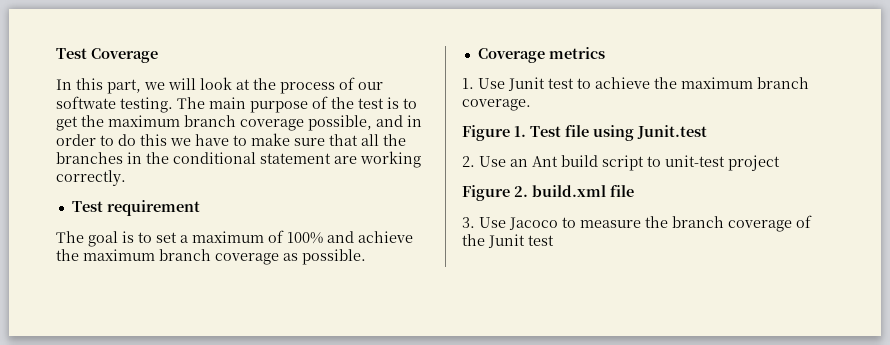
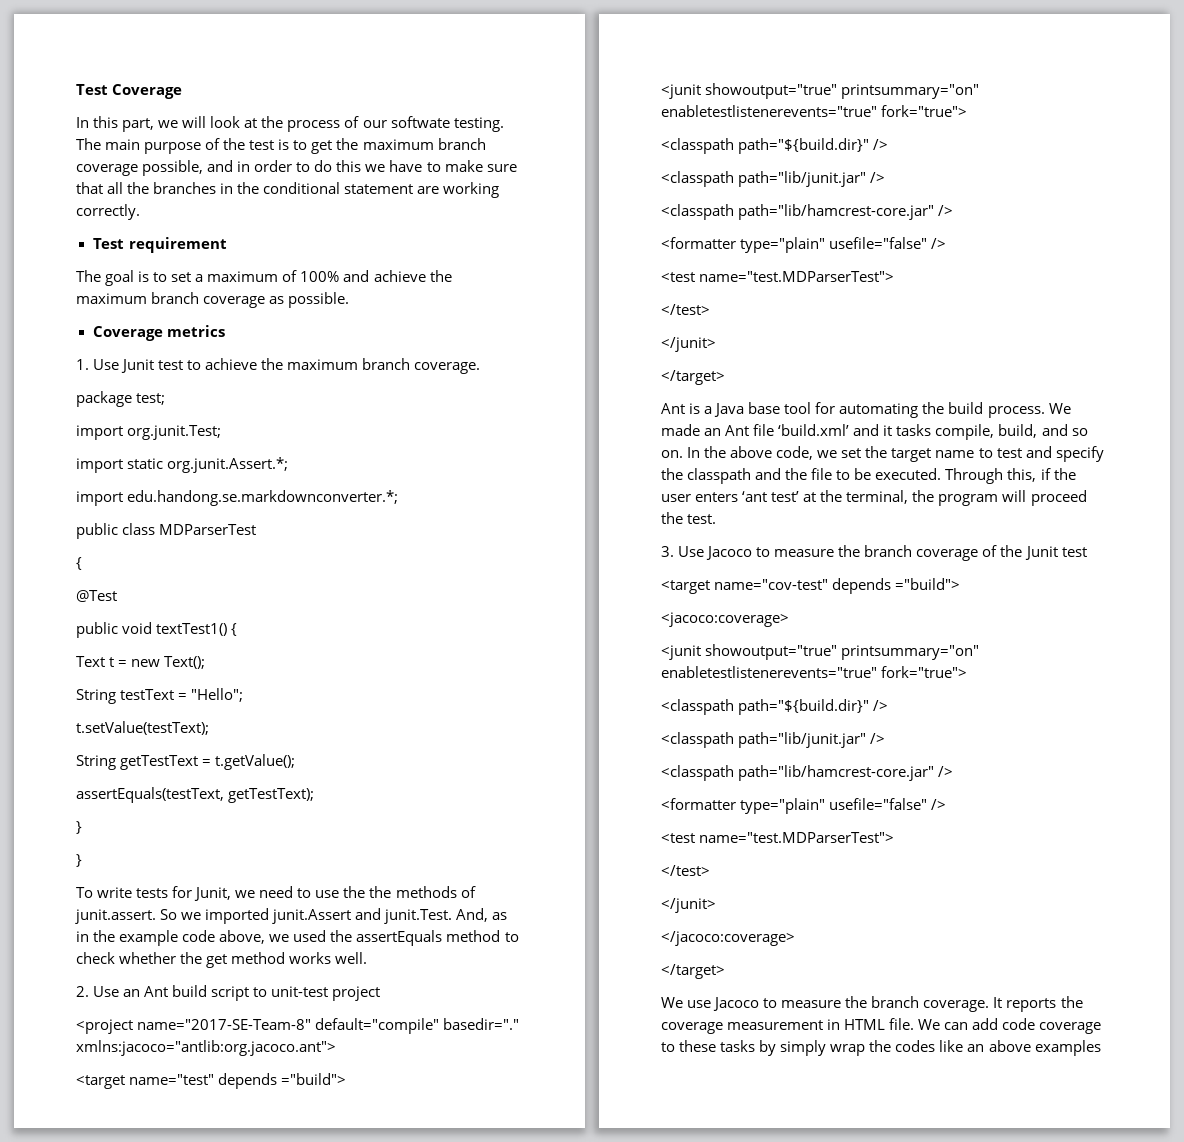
[462,125,707,141] Figure 1. Test file using Junit.test -> [76,391,166,407] [76,425,222,440] [76,457,289,473] [76,490,399,506] [76,523,257,539] [76,557,82,570] [76,590,117,602] [76,622,238,638] [76,656,206,669] [76,688,244,704] [76,721,209,735] [76,754,296,770] [76,787,315,803] [76,821,82,834] [76,854,82,867] [76,886,476,901] [75,908,508,924] [76,930,519,946] [76,952,368,968] package test; // import org.junit.Test; // import static org.junit.Assert.*; // import edu.handong.se.markdownconverter.*; // public class MDParserTest // { // @Test // public void textTest1() { // Text t = new Text(); // String testText = "Hello"; // t.setValue(testText); // String getTestText = t.getValue(); // assertEquals(testText, getTestText); // } // } // To write tests for Junit, we need to use the the methods of junit.assert. So we imported junit.Assert and junit.Test. And, as in the example code above, we used the assertEquals method to check whether the get method works well.
[462,185,634,201] Figure 2. build.xml file -> [76,1018,520,1034] [76,1040,336,1056] [76,1073,347,1089] [661,83,980,99] [661,105,968,117] [661,138,889,154] [661,171,886,187] [661,204,954,220] [661,237,947,253] [661,271,895,282] [661,304,710,315] [661,337,716,352] [661,370,725,385] [661,402,1071,418] [661,424,1088,440] [661,446,1104,462] [661,468,1076,484] [661,490,1087,506] [661,512,717,524] <project name="2017-SE-Team-8" default="compile" basedir="." xmlns:jacoco="antlib:org.jacoco.ant"> // <target name="test" depends ="build"> // <junit showoutput="true" printsummary="on" enabletestlistenerevents="true" fork="true"> // <classpath path="${build.dir}" /> // <classpath path="lib/junit.jar" /> // <classpath path="lib/hamcrest-core.jar" /> // <formatter type="plain" usefile="false" /> // <test name="test.MDParserTest"> // </test> // </junit> // </target> // Ant is a Java base tool for automating the build process. We made an Ant file ‘build.xml’ and it tasks compile, build, and so on. In the above code, we set the target name to test and specify the classpath and the file to be executed. Through this, if the user enters ‘ant test’ at the terminal, the program will proceed the test.
(554, 240) none -> [661,578,961,594] [661,612,789,627] [661,644,980,660] [661,666,968,678] [661,699,889,715] [661,732,886,748] [661,765,954,781] [661,798,947,814] [661,832,895,843] [661,865,710,876] [661,898,716,913] [661,931,795,946] [661,964,725,979] [661,996,1083,1012] [661,1018,1102,1034] [661,1040,1101,1056] // <target name="cov-test" depends ="build"> // <jacoco:coverage> // <junit showoutput="true" printsummary="on" enabletestlistenerevents="true" fork="true"> // <classpath path="${build.dir}" /> // <classpath path="lib/junit.jar" /> // <classpath path="lib/hamcrest-core.jar" /> // <formatter type="plain" usefile="false" /> // <test name="test.MDParserTest"> // </test> // </junit> // </jacoco:coverage> // </target> // We use Jacoco to measure the branch coverage. It reports the coverage measurement in HTML file. We can add code coverage to these tasks by simply wrap the codes like an above examples

